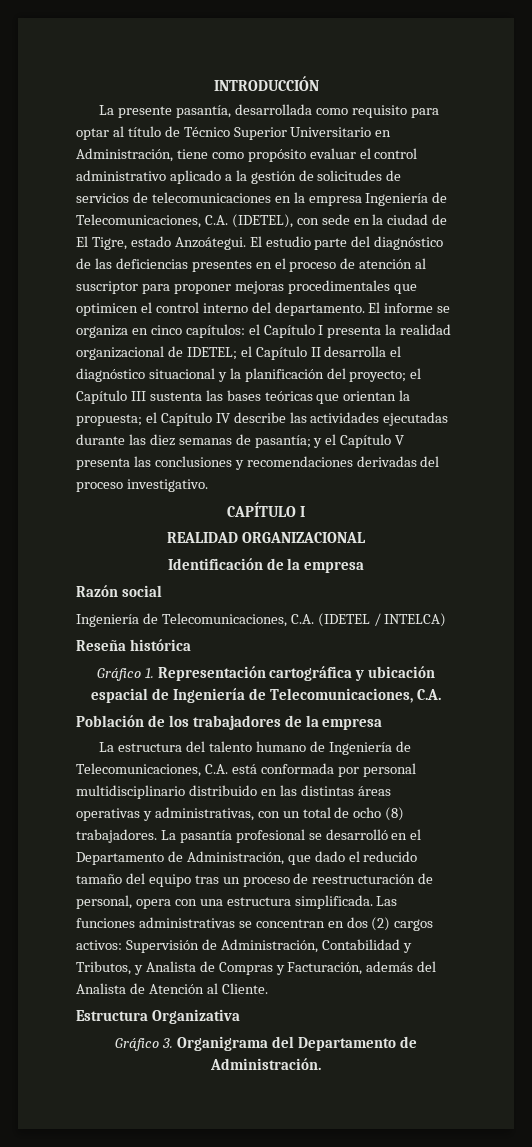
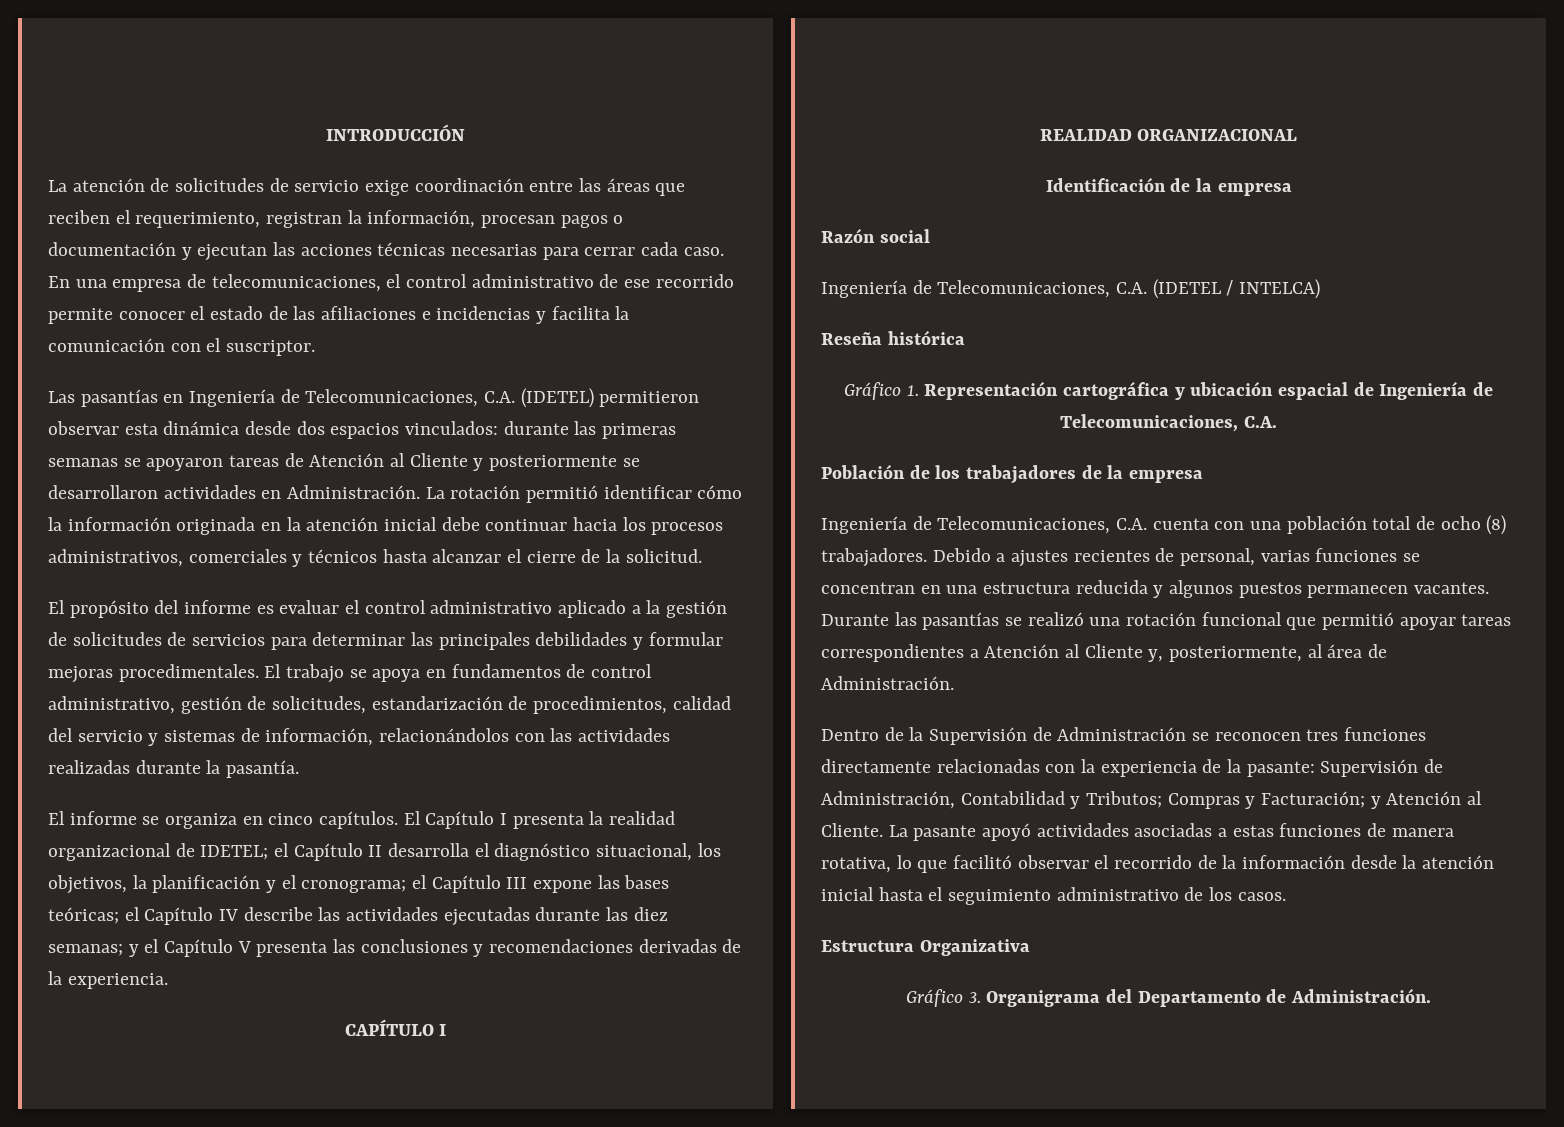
[118,104,439,118] [76,126,392,140] [76,148,306,162] presente pasantía, desarrollada como requisito para optar al título de Técnico Superior Universitario en Administración, tiene como propósito -> [72,178,686,196] [48,210,624,228] [48,242,724,261] [48,274,734,292] [48,306,630,324] [48,338,316,356] [48,388,700,408] [48,421,677,439] [48,453,640,471] [48,485,743,503] [48,517,724,535] [48,549,702,567] [48,600,274,618] atención de solicitudes de servicio exige coordinación entre las áreas que reciben el requerimiento, registran la información, procesan pagos o documentación y ejecutan las acciones técnicas necesarias para cerrar cada caso. En una empresa de telecomunicaciones, el control administrativo de ese recorrido permite conocer el estado de las afiliaciones e incidencias y facilita la comunicación con el suscriptor. // Las pasantías en Ingeniería de Telecomunicaciones, C.A. (IDETEL) permitieron observar esta dinámica desde dos espacios vinculados: durante las primeras semanas se apoyaron tareas de Atención al Cliente y posteriormente se desarrollaron actividades en Administración. La rotación permitió identificar cómo la información originada en la atención inicial debe continuar hacia los procesos administrativos, comerciales y técnicos hasta alcanzar el cierre de la solicitud. // El propósito del informe es
[132,192,448,206] [76,214,448,228] [76,236,444,250] [76,258,427,272] [76,280,417,294] [76,302,365,316] de telecomunicaciones en la empresa Ingeniería de Telecomunicaciones, C.A. (IDETEL), con sede en la ciudad de El Tigre, estado Anzoátegui. El estudio parte del diagnóstico de las deficiencias presentes en el proceso de atención al suscriptor para proponer mejoras procedimentales que optimicen el control interno del departamento. -> [270,632,723,650] [48,664,653,683] [48,696,731,714] [48,728,671,746] [48,760,300,778] para determinar las principales debilidades y formular mejoras procedimentales. El trabajo se apoya en fundamentos de control administrativo, gestión de solicitudes, estandarización de procedimientos, calidad del servicio y sistemas de información, relacionándolos con las actividades realizadas durante la pasantía. //
[185,324,260,338] capítulos: el -> [319,811,421,829] capítulos. El
[148,368,407,382] situacional y la planificación del proyecto; -> [596,843,721,861] [48,875,407,894] situacional, los objetivos, la planificación y el cronograma;
[149,392,202,401] sustenta -> [533,880,593,893] expone
[264,390,411,404] [76,414,142,426] teóricas que orientan la propuesta; -> [48,907,119,924] teóricas;
[178,434,311,448] semanas de pasantía; -> [48,944,123,956] semanas;
[420,456,440,467] [76,479,208,492] del proceso investigativo. -> [722,939,742,953] [48,971,168,989] de la experiencia.
[99,741,411,755] [76,763,416,777] [76,785,391,799] [76,807,300,821] La estructura del talento humano de Ingeniería de Telecomunicaciones, C.A. está conformada por personal multidisciplinario distribuido en las distintas áreas operativas y administrativas, con un -> [821,516,1367,534] Ingeniería de Telecomunicaciones, C.A. cuenta con una población
[160,829,422,843] [76,851,418,865] [76,873,434,887] [76,895,398,909] [76,917,434,931] [76,940,122,950] La pasantía profesional se desarrolló en el Departamento de Administración, que dado el reducido tamaño del equipo tras un proceso de reestructuración de personal, opera con una estructura simplificada. Las funciones administrativas se concentran en dos (2) cargos activos: -> [932,548,1421,567] [821,580,1490,598] [821,612,1512,630] [821,644,1388,662] [821,676,954,690] [821,727,1427,745] [821,759,1315,777] Debido a ajustes recientes de personal, varias funciones se concentran en una estructura reducida y algunos puestos permanecen vacantes. Durante las pasantías se realizó una rotación funcional que permitió apoyar tareas correspondientes a Atención al Cliente y, posteriormente, al área de Administración. // Dentro de la Supervisión de Administración se reconocen tres funciones directamente relacionadas con la experiencia de la pasante:
[76,961,437,975] [76,983,268,994] Tributos, y Analista de Compras y Facturación, además del Analista de Atención al Cliente. -> [1086,791,1483,809] [821,823,1454,841] [821,855,1495,873] [821,887,1286,905] Tributos; Compras y Facturación; y Atención al Cliente. La pasante apoyó actividades asociadas a estas funciones de manera rotativa, lo que facilitó observar el recorrido de la información desde la atención inicial hasta el seguimiento administrativo de los casos.

